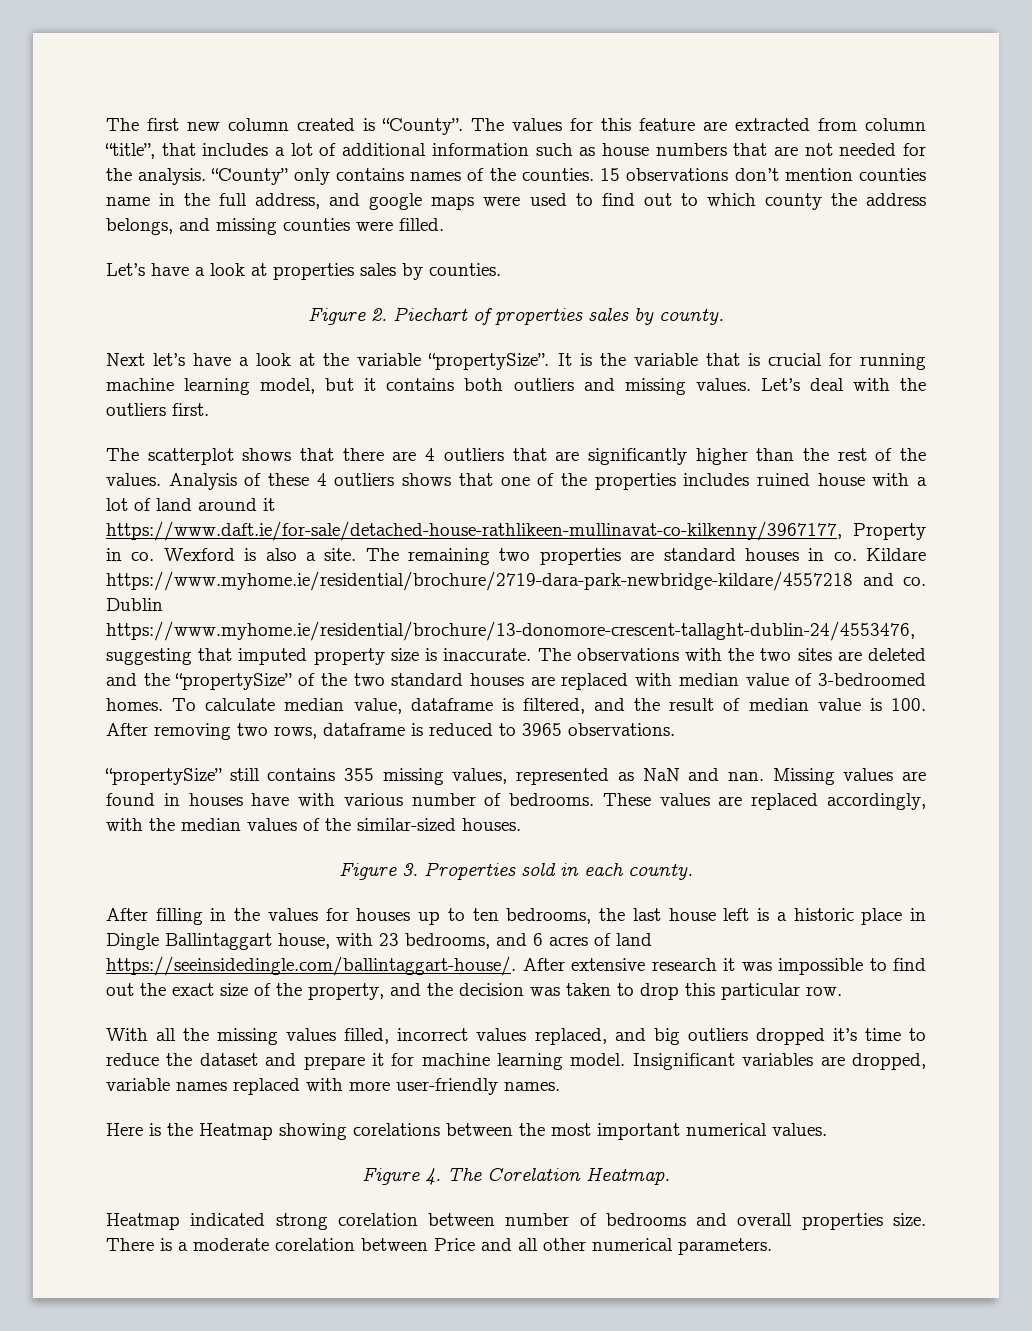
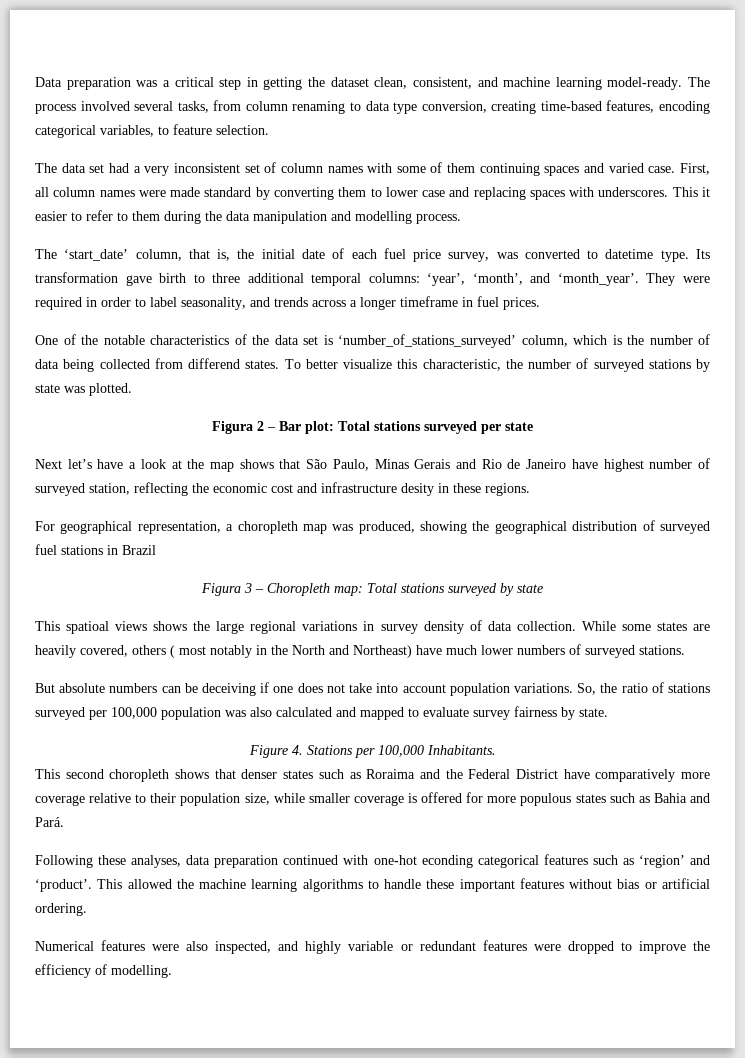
[106,118,926,135] [105,143,926,159] [106,168,927,185] [106,193,926,210] [106,218,444,235] [106,263,501,280] [308,307,724,325] The first new column created is “County”. The values for this feature are extracted from column “title”, that includes a lot of additional information such as house numbers that are not needed for the analysis. “County” only contains names of the counties. 15 observations don’t mention counties name in the full address, and google maps were used to find out to which county the address belongs, and missing counties were filled. // Let’s have a look at properties sales by counties. // Figure 2. Piechart of properties sales by county. -> [35,77,710,90] [35,100,710,114] [35,124,269,138] [35,162,710,176] [35,187,711,200] [35,210,461,224] [35,248,711,262] [35,272,711,286] [35,296,540,310] [35,334,710,348] [35,358,710,372] [35,383,132,396] [212,421,533,434] Data preparation was a critical step in getting the dataset clean, consistent, and machine learning model-ready. The process involved several tasks, from column renaming to data type conversion, creating time-based features, encoding categorical variables, to feature selection. // The data set had a very inconsistent set of column names with some of them continuing spaces and varied case. First, all column names were made standard by converting them to lower case and replacing spaces with underscores. This it easier to refer to them during the data manipulation and modelling process. // The ‘start_date’ column, that is, the initial date of each fuel price survey, was converted to datetime type. Its transformation gave birth to three additional temporal columns: ‘year’, ‘month’, and ‘month_year’. They were required in order to label seasonality, and trends across a longer timeframe in fuel prices. // One of the notable characteristics of the data set is ‘number_of_stations_surveyed’ column, which is the number of data being collected from differend states. To better visualize this characteristic, the number of surveyed stations by state was plotted. // Figura 2 – Bar plot: Total stations surveyed per state
[357,353,926,370] [106,378,926,395] [106,403,209,416] [106,448,926,465] [106,473,927,490] [106,498,275,511] [106,521,926,541] [106,548,926,565] [106,571,926,591] [106,598,163,611] [106,621,915,641] [106,648,926,665] [106,673,926,690] [106,698,926,714] [106,723,675,740] [105,768,927,785] [106,793,926,810] [106,818,521,831] [339,862,693,880] [106,908,926,925] [106,933,652,950] [106,956,926,976] [106,983,842,1000] [106,1028,927,1045] [106,1053,926,1070] [106,1078,560,1095] [106,1123,827,1140] [362,1167,670,1185] [106,1213,926,1230] [106,1238,772,1255] variable “propertySize”. It is the variable that is crucial for running machine learning model, but it contains both outliers and missing values. Let’s deal with the outliers first. // The scatterplot shows that there are 4 outliers that are significantly higher than the rest of the values. Analysis of these 4 outliers shows that one of the properties includes ruined house with a lot of land around it https://www.daft.ie/for-sale/detached-house-rathlikeen-mullinavat-co-kilkenny/3967177, Property in co. Wexford is also a site. The remaining two properties are standard houses in co. Kildare https://www.myhome.ie/residential/brochure/2719-dara-park-newbridge-kildare/4557218 and co. Dublin https://www.myhome.ie/residential/brochure/13-donomore-crescent-tallaght-dublin-24/4553476, suggesting that imputed property size is inaccurate. The observations with the two sites are deleted and the “propertySize” of the two standard houses are replaced with median value of 3-bedroomed homes. To calculate median value, dataframe is filtered, and the result of median value is 100. After removing two rows, dataframe is reduced to 3965 observations. // “propertySize” still contains 355 missing values, represented as NaN and nan. Missing values are found in houses have with various number of bedrooms. These values are replaced accordingly, with the median values of the similar-sized houses. // Figure 3. Properties sold in each county. // After filling in the values for houses up to ten bedrooms, the last house left is a historic place in Dingle Ballintaggart house, with 23 bedrooms, and 6 acres of land https://seeinsidedingle.com/ballintaggart-house/. After extensive research it was impossible to find out the exact size of the property, and the decision was taken to drop this particular row. // With all the missing values filled, incorrect values replaced, and big outliers dropped it’s time to reduce the dataset and prepare it for machine learning model. Insignificant variables are dropped, variable names replaced with more user-friendly names. // Here is the Heatmap showing corelations between the most important numerical values. // Figure 4. The Corelation Heatmap. // Heatmap indicated strong corelation between number of bedrooms and overall properties size. There is a moderate corelation between Price and all other numerical parameters. -> [210,458,710,472] [35,482,530,496] [35,520,710,534] [35,544,156,555] [201,583,543,596] [35,620,710,634] [35,644,685,658] [35,682,711,696] [35,706,608,720] [248,745,496,758] [35,769,710,782] [35,792,710,806] [35,817,64,827] [35,854,710,868] [35,878,710,892] [35,903,87,916] [35,940,711,954] [35,964,172,978] map shows that São Paulo, Minas Gerais and Rio de Janeiro have highest number of surveyed station, reflecting the economic cost and infrastructure desity in these regions. // For geographical representation, a choropleth map was produced, showing the geographical distribution of surveyed fuel stations in Brazil // Figura 3 – Choropleth map: Total stations surveyed by state // This spatioal views shows the large regional variations in survey density of data collection. While some states are heavily covered, others ( most notably in the North and Northeast) have much lower numbers of surveyed stations. // But absolute numbers can be deceiving if one does not take into account population variations. So, the ratio of stations surveyed per 100,000 population was also calculated and mapped to evaluate survey fairness by state. // Figure 4. Stations per 100,000 Inhabitants. // This second choropleth shows that denser states such as Roraima and the Federal District have comparatively more coverage relative to their population size, while smaller coverage is offered for more populous states such as Bahia and Pará. // Following these analyses, data preparation continued with one-hot econding categorical features such as ‘region’ and ‘product’. This allowed the machine learning algorithms to handle these important features without bias or artificial ordering. // Numerical features were also inspected, and highly variable or redundant features were dropped to improve the efficiency of modelling.

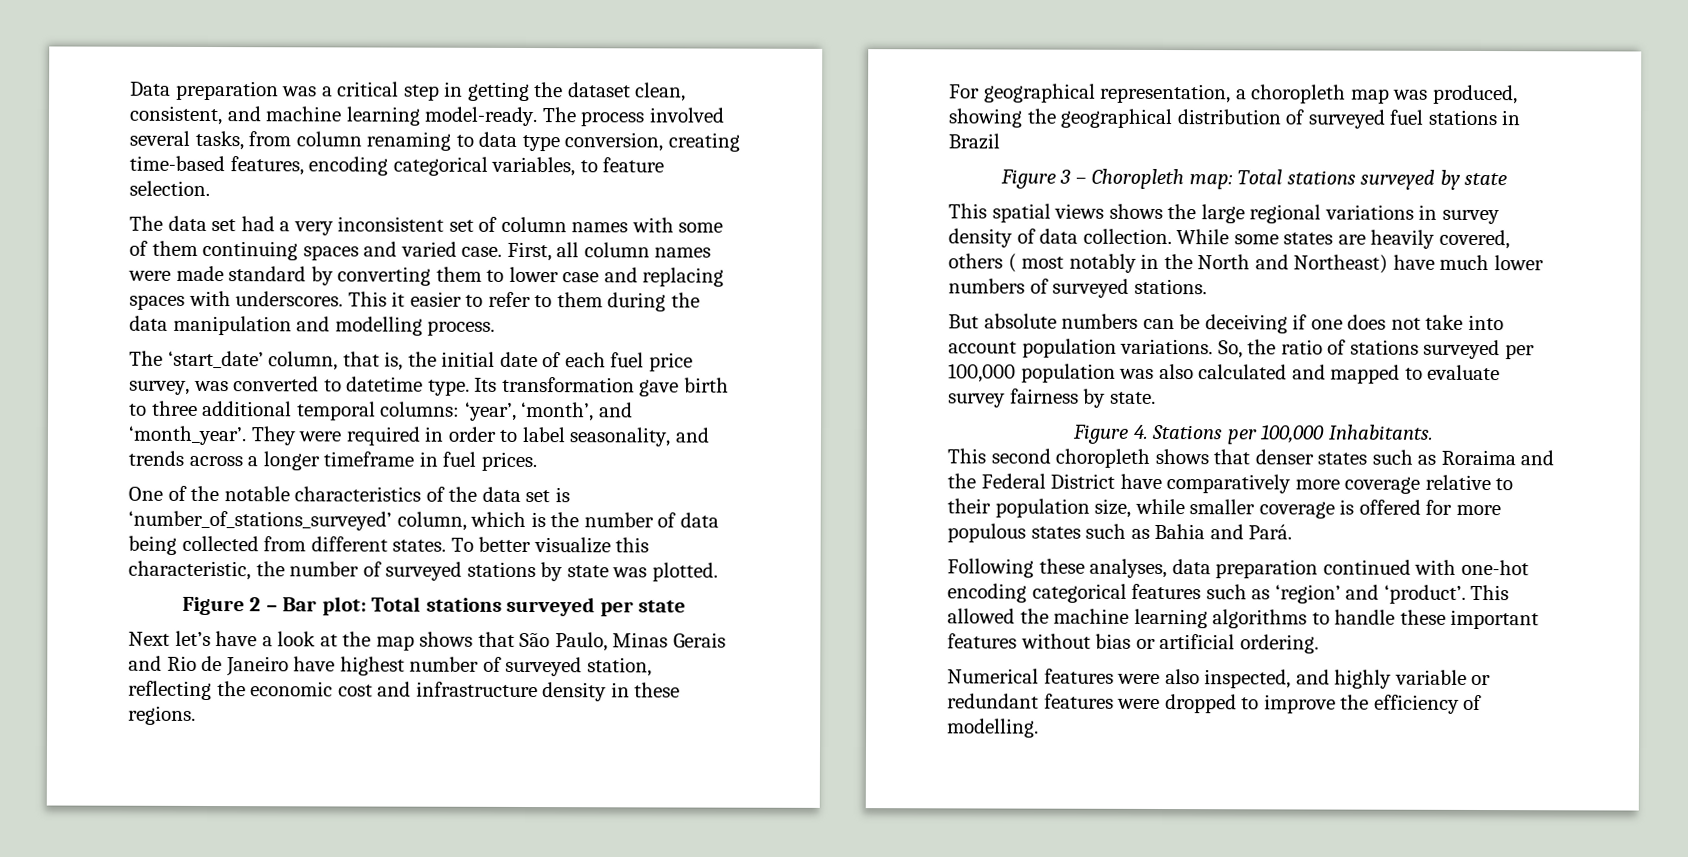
[188,358,240,369] differend -> [310,536,388,552] different
[212,421,253,434] Figura -> [181,596,245,616] Figure
[401,483,434,496] desity -> [542,682,608,702] density
[201,583,241,596] Figura -> [999,169,1056,189] Figure
[66,621,110,634] spatioal -> [991,203,1051,223] spatial
[421,855,473,868] econding -> [947,583,1027,603] encoding

